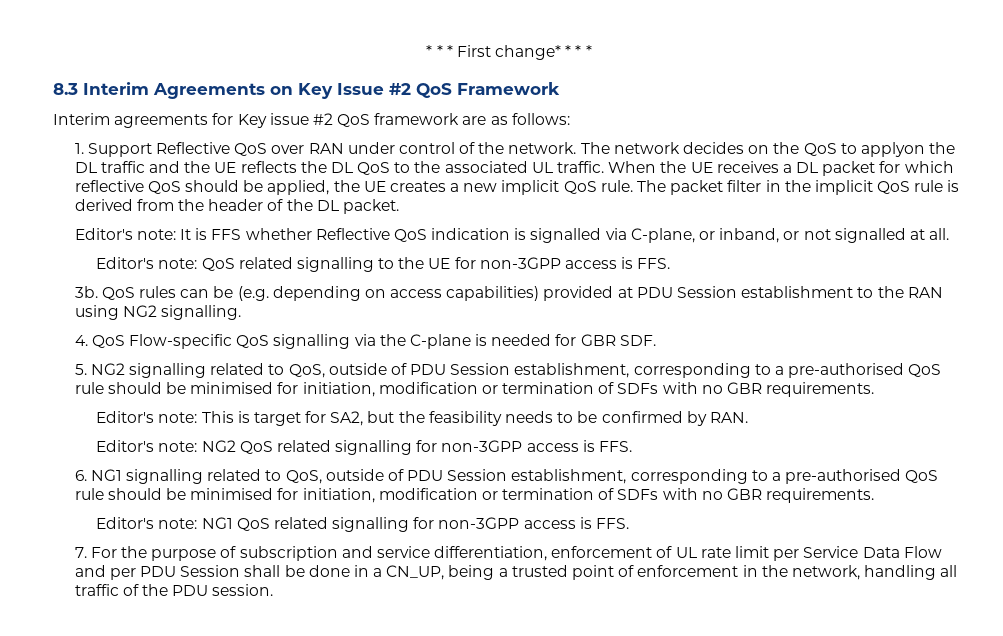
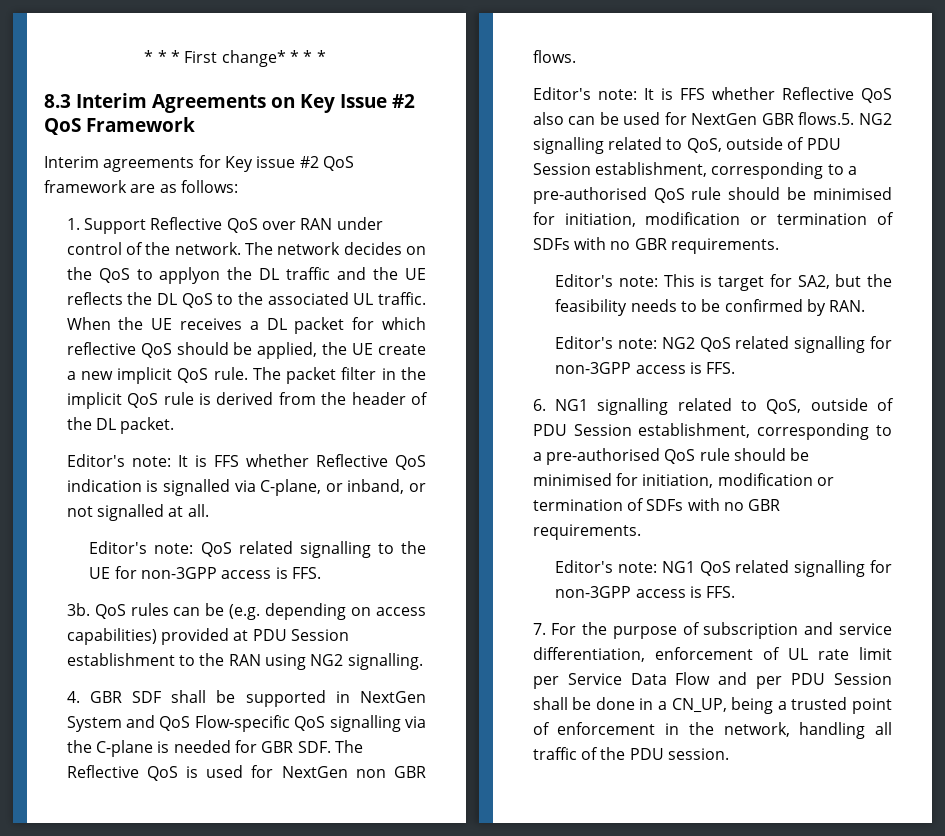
[389,181,446,192] creates -> [378,344,427,355] create
(88, 340) none -> [89,690,426,707] [66,715,156,732] GBR SDF shall be supported in NextGen System and
[74,364,87,375] // 5. -> [334,740,363,753] [66,765,426,781] [532,50,576,63] [532,87,892,103] [532,112,855,125] The Reflective QoS is used for NextGen non GBR flows. // Editor's note: It is FFS whether Reflective QoS also can be used for NextGen GBR flows.5.

